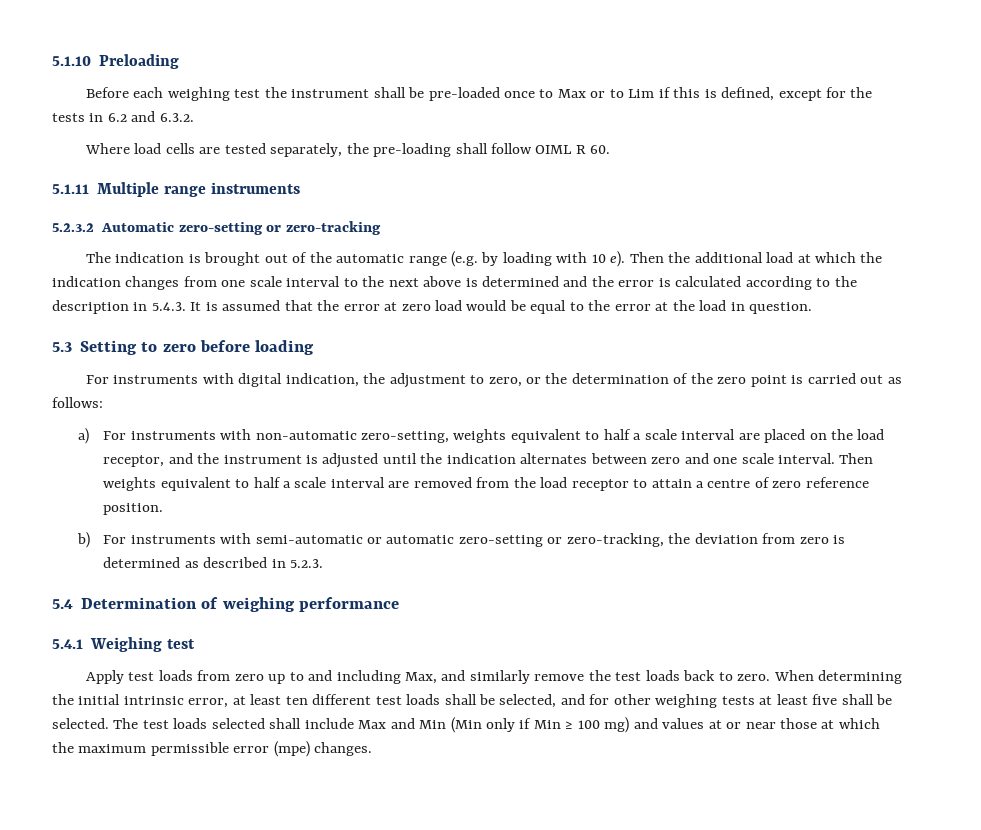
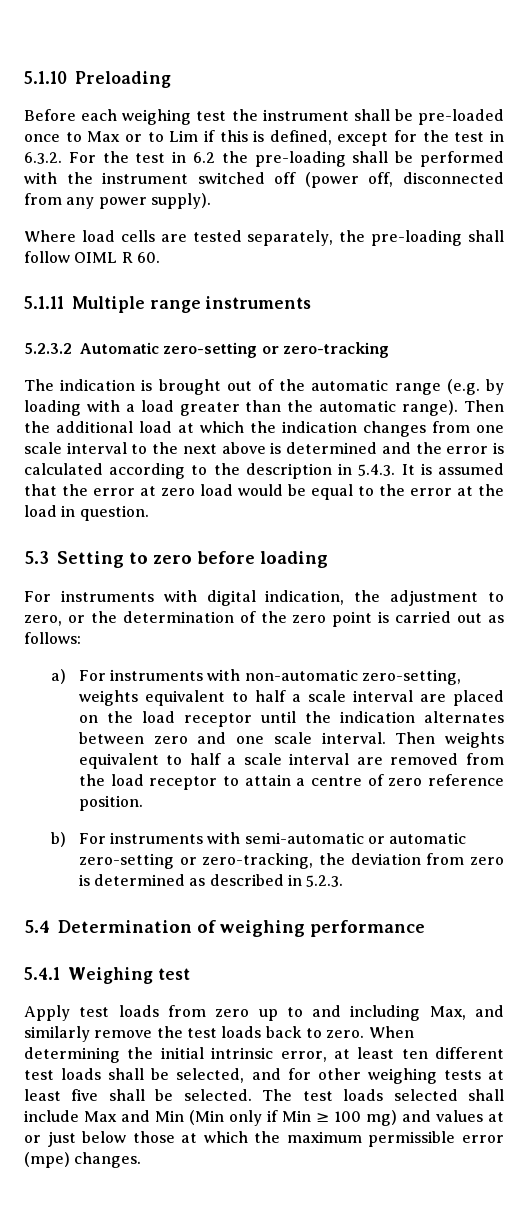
[52,111,194,122] tests in 6.2 and 6.3.2. -> [454,130,505,142] [24,151,505,167] [24,172,504,188] [24,193,211,209] test in 6.3.2. For the test in 6.2 the pre-loading shall be performed with the instrument switched off (power off, disconnected from any power supply).
[591,251,626,267] 10 e). -> [125,400,459,416] a load greater than the automatic range).
[103,453,379,468] receptor, and the instrument is adjusted -> [183,713,252,727] receptor
[745,722,776,729] near -> [47,1131,127,1147] just below

